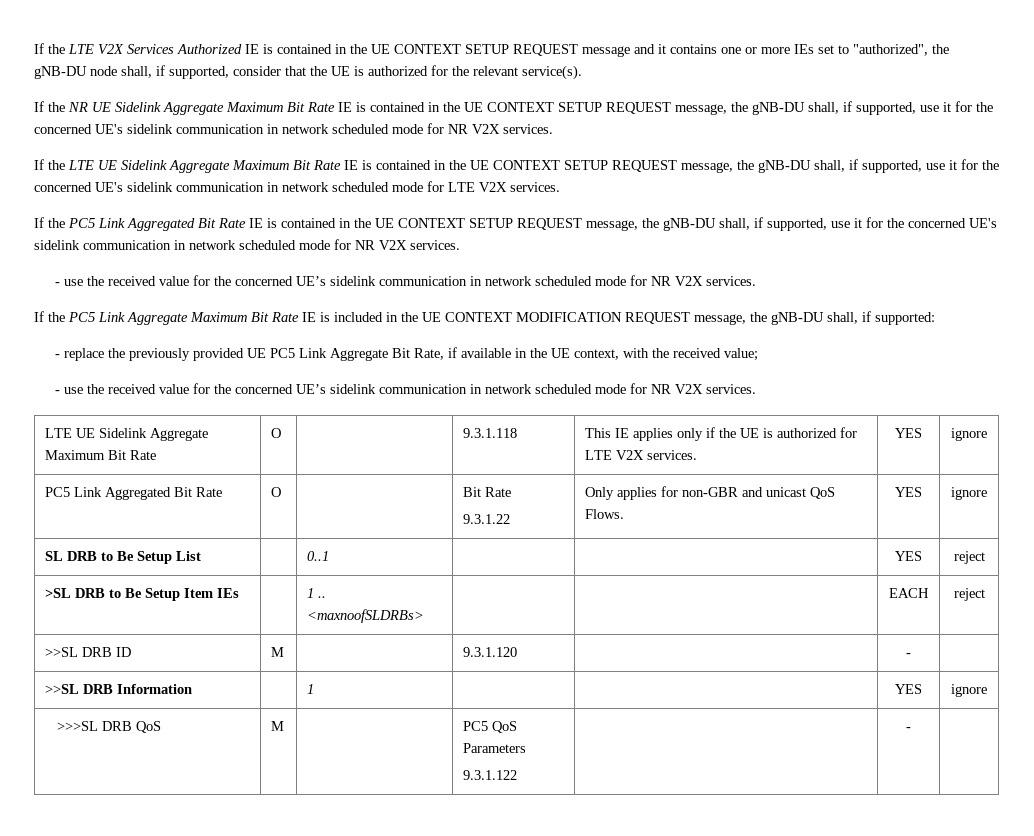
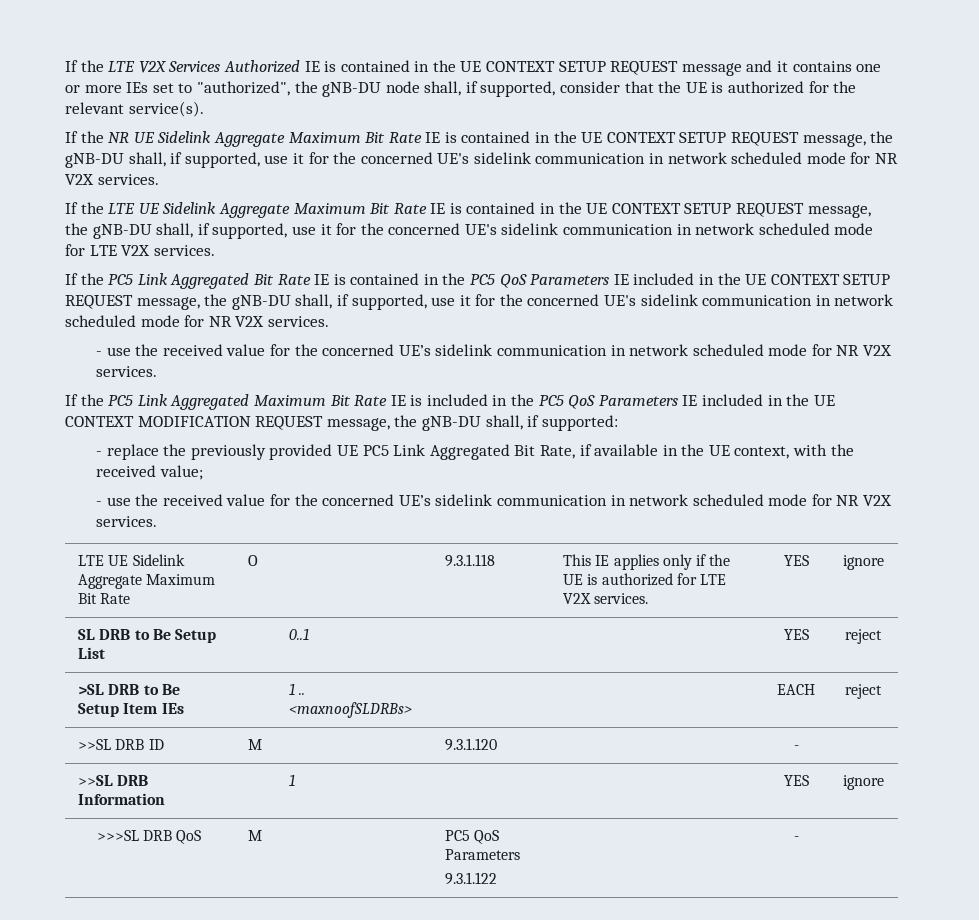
(371, 223) none -> [470,273,741,288] PC5 QoS Parameters IE included in the
[127,312,188,325] Aggregate -> [170,394,250,410] Aggregated
(418, 317) none -> [538,394,810,409] PC5 QoS Parameters IE included in the
[329,348,388,361] Aggregate -> [429,444,510,460] Aggregated
[45,487,223,500] [271,487,282,497] [463,487,512,497] [463,514,511,524] [585,486,836,500] [585,509,625,519] [895,487,922,497] [951,487,987,500] // PC5 Link Aggregated Bit Rate | O | | Bit Rate // 9.3.1.22 | Only applies for non-GBR and unicast QoS Flows. | YES | ignore -> (884, 562) none

